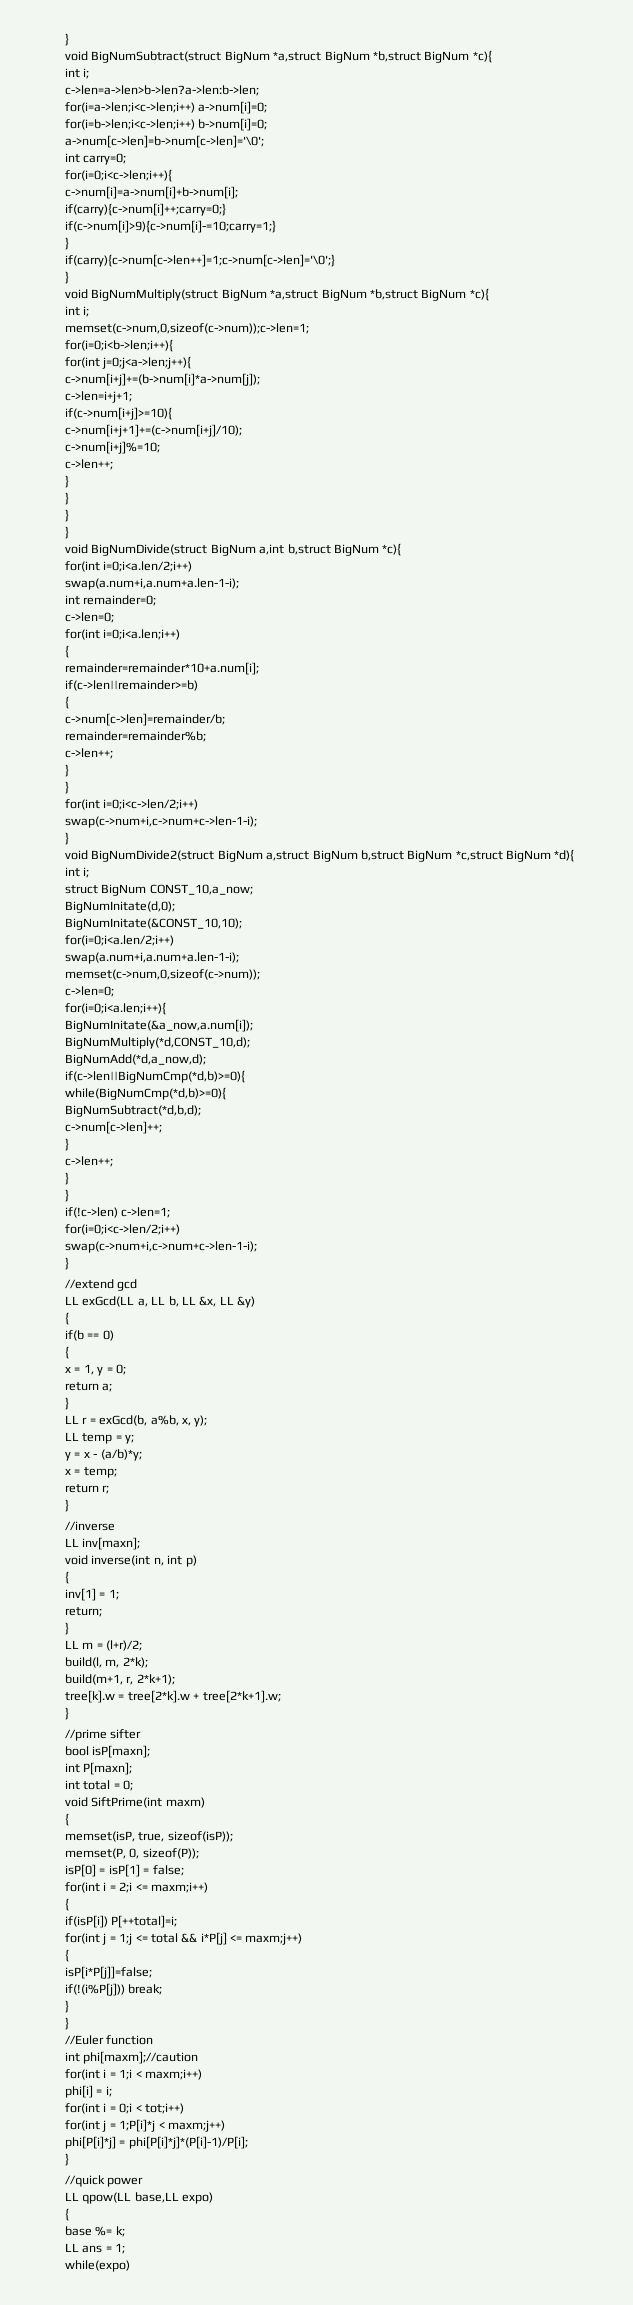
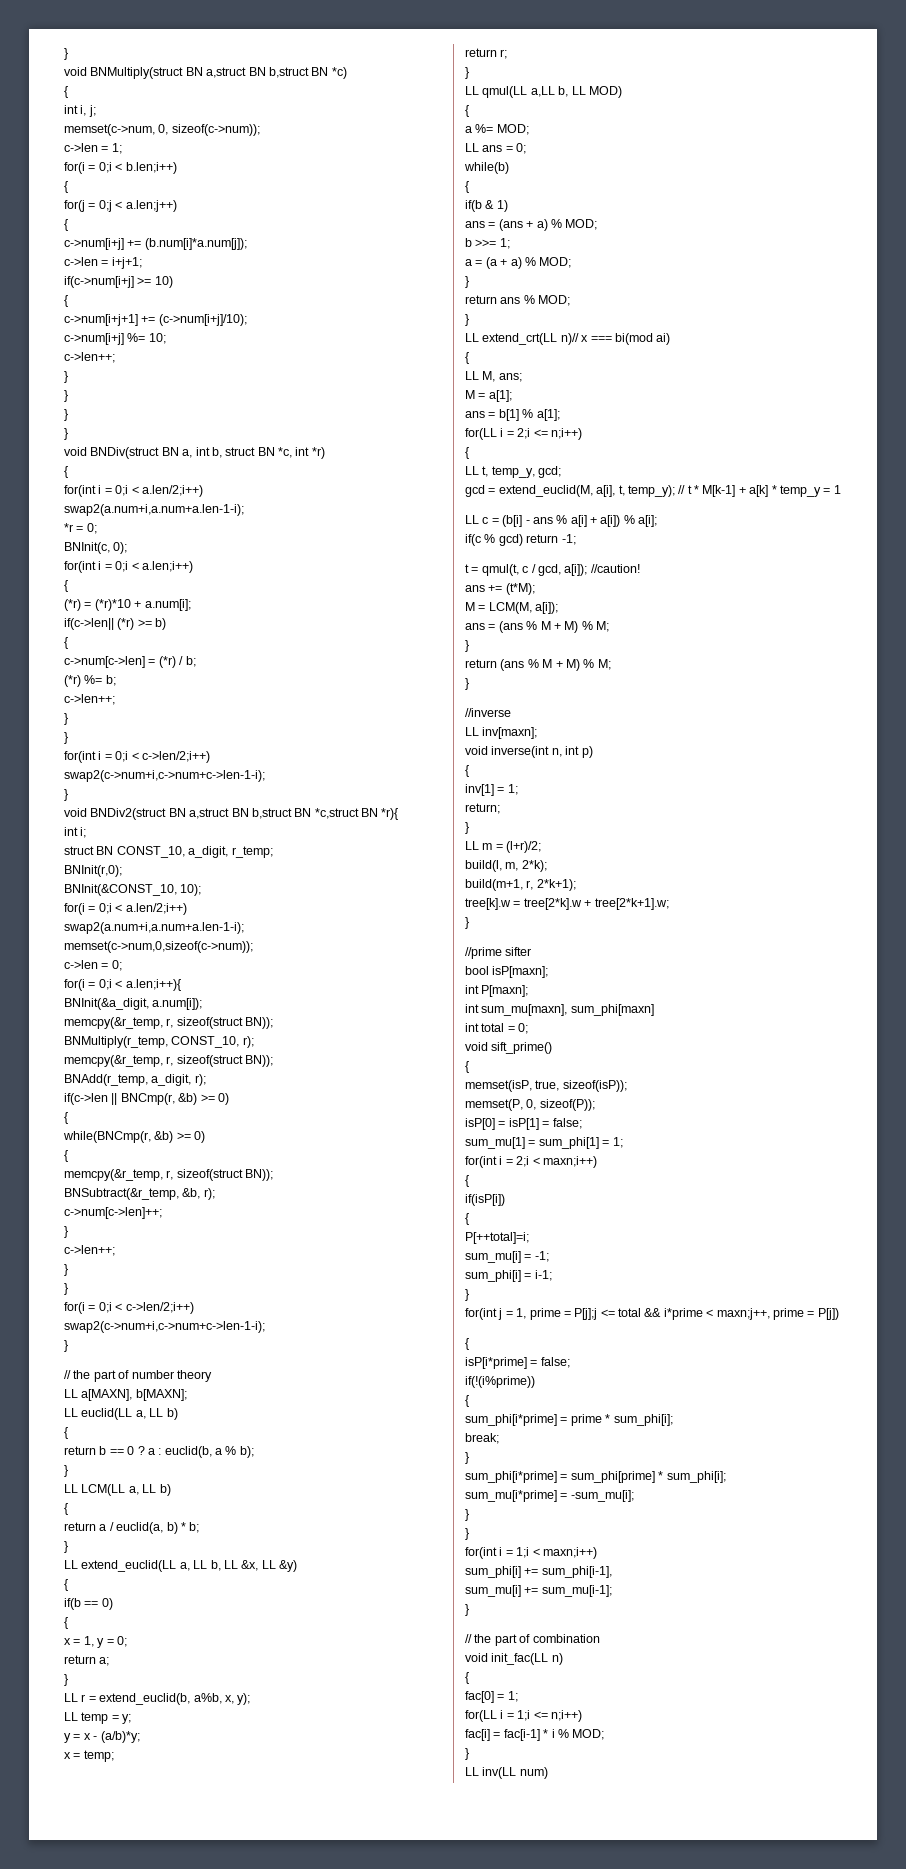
[65,33,69,46] [65,50,492,63] [65,68,90,79] [65,85,259,96] [65,101,268,114] [65,118,268,131] [65,135,264,148] [65,153,127,165] [65,169,172,182] [65,186,238,199] [65,203,226,216] [65,220,276,233] [65,237,69,250] [65,254,335,267] [65,271,69,284] [65,288,489,301] [65,306,90,317] [65,323,309,334] [65,339,173,352] [65,356,192,369] [65,373,260,386] [65,391,132,403] [65,407,172,420] [65,424,242,437] [65,441,160,454] } // void BigNumSubtract(struct BigNum *a,struct BigNum *b,struct BigNum *c){ // int i; // c->len=a->len>b->len?a->len:b->len; // for(i=a->len;i<c->len;i++) a->num[i]=0; // for(i=b->len;i<c->len;i++) b->num[i]=0; // a->num[c->len]=b->num[c->len]='\0'; // int carry=0; // for(i=0;i<c->len;i++){ // c->num[i]=a->num[i]+b->num[i]; // if(carry){c->num[i]++;carry=0;} // if(c->num[i]>9){c->num[i]-=10;carry=1;} // } // if(carry){c->num[c->len++]=1;c->num[c->len]='\0';} // } // void BigNumMultiply(struct BigNum *a,struct BigNum *b,struct BigNum *c){ // int i; // memset(c->num,0,sizeof(c->num));c->len=1; // for(i=0;i<b->len;i++){ // for(int j=0;j<a->len;j++){ // c->num[i+j]+=(b->num[i]*a->num[j]); // c->len=i+j+1; // if(c->num[i+j]>=10){ // c->num[i+j+1]+=(c->num[i+j]/10); // c->num[i+j]%=10; -> [64,48,68,60] [64,67,347,79] [64,86,68,98] [64,105,96,117] [64,124,260,136] [64,143,122,154] [64,162,177,174] [64,181,68,193] [64,200,177,212] [64,219,68,231] [64,238,247,250] [64,257,142,269] [64,276,173,288] [64,295,68,307] [64,314,247,326] [64,333,166,345] } // void BNMultiply(struct BN a,struct BN b,struct BN *c) // { // int i, j; // memset(c->num, 0, sizeof(c->num)); // c->len = 1; // for(i = 0;i < b.len;i++) // { // for(j = 0;j < a.len;j++) // { // c->num[i+j] += (b.num[i]*a.num[j]); // c->len = i+j+1; // if(c->num[i+j] >= 10) // { // c->num[i+j+1] += (c->num[i+j]/10); // c->num[i+j] %= 10;
[91,543,402,556] [65,561,193,572] [65,578,239,590] [65,595,157,606] [65,612,114,623] [65,629,181,640] [65,645,69,658] [65,662,259,675] [65,680,198,691] [65,696,69,709] [65,713,225,726] [65,731,206,742] [65,748,113,759] [65,764,69,777] [65,781,69,794] [65,799,199,810] [65,816,257,828] [65,832,69,845] [65,849,575,862] [65,867,90,878] [65,884,253,896] [65,901,175,913] [65,918,242,930] [65,935,174,946] [65,952,239,964] [65,969,260,980] [65,986,114,997] [65,1002,166,1015] [65,1019,253,1032] [65,1037,250,1049] [65,1054,206,1066] [65,1070,245,1083] [65,1087,226,1100] [65,1105,201,1117] BigNumDivide(struct BigNum a,int b,struct BigNum *c){ // for(int i=0;i<a.len/2;i++) // swap(a.num+i,a.num+a.len-1-i); // int remainder=0; // c->len=0; // for(int i=0;i<a.len;i++) // { // remainder=remainder*10+a.num[i]; // if(c->len||remainder>=b) // { // c->num[c->len]=remainder/b; // remainder=remainder%b; // c->len++; // } // } // for(int i=0;i<c->len/2;i++) // swap(c->num+i,c->num+c->len-1-i); // } // void BigNumDivide2(struct BigNum a,struct BigNum b,struct BigNum *c,struct BigNum *d){ // int i; // struct BigNum CONST_10,a_now; // BigNumInitate(d,0); // BigNumInitate(&CONST_10,10); // for(i=0;i<a.len/2;i++) // swap(a.num+i,a.num+a.len-1-i); // memset(c->num,0,sizeof(c->num)); // c->len=0; // for(i=0;i<a.len;i++){ // BigNumInitate(&a_now,a.num[i]); // BigNumMultiply(*d,CONST_10,d); // BigNumAdd(*d,a_now,d); // if(c->len||BigNumCmp(*d,b)>=0){ // while(BigNumCmp(*d,b)>=0){ // BigNumSubtract(*d,b,d); -> [90,447,325,459] [64,466,68,478] [64,485,203,497] [64,504,244,516] [64,523,97,534] [64,542,128,554] [64,561,193,573] [64,580,68,592] [64,599,191,611] [64,618,167,630] [64,637,68,649] [64,656,196,668] [64,675,116,687] [64,694,115,705] [64,713,68,725] [64,732,68,744] [64,751,210,763] [64,770,265,782] [64,789,68,801] [64,808,399,820] [64,827,87,838] [64,846,273,858] [64,865,122,877] [64,884,202,896] [64,903,187,915] [64,922,244,934] [64,941,253,953] [64,960,122,971] [64,979,181,991] [64,998,203,1010] [64,1017,274,1029] [64,1036,254,1048] [64,1055,274,1067] [64,1074,206,1086] [64,1093,229,1105] [64,1112,68,1124] [63,1131,206,1143] [64,1150,68,1162] [64,1169,274,1181] [64,1188,215,1200] BNDiv(struct BN a, int b, struct BN *c, int *r) // { // for(int i = 0;i < a.len/2;i++) // swap2(a.num+i,a.num+a.len-1-i); // *r = 0; // BNInit(c, 0); // for(int i = 0;i < a.len;i++) // { // (*r) = (*r)*10 + a.num[i]; // if(c->len|| (*r) >= b) // { // c->num[c->len] = (*r) / b; // (*r) %= b; // c->len++; // } // } // for(int i = 0;i < c->len/2;i++) // swap2(c->num+i,c->num+c->len-1-i); // } // void BNDiv2(struct BN a,struct BN b,struct BN *c,struct BN *r){ // int i; // struct BN CONST_10, a_digit, r_temp; // BNInit(r,0); // BNInit(&CONST_10, 10); // for(i = 0;i < a.len/2;i++) // swap2(a.num+i,a.num+a.len-1-i); // memset(c->num,0,sizeof(c->num)); // c->len = 0; // for(i = 0;i < a.len;i++){ // BNInit(&a_digit, a.num[i]); // memcpy(&r_temp, r, sizeof(struct BN)); // BNMultiply(r_temp, CONST_10, r); // memcpy(&r_temp, r, sizeof(struct BN)); // BNAdd(r_temp, a_digit, r); // if(c->len || BNCmp(r, &b) >= 0) // { // while(BNCmp(r, &b) >= 0) // { // memcpy(&r_temp, r, sizeof(struct BN)); // BNSubtract(&r_temp, &b, r);
[65,1207,171,1218] [65,1224,180,1235] [65,1241,257,1253] [65,1257,69,1270] [65,1279,138,1291] [65,1296,135,1307] if(!c->len) c->len=1; // for(i=0;i<c->len/2;i++) // swap(c->num+i,c->num+c->len-1-i); // } // //extend gcd // LL exGcd(LL -> [64,1302,194,1314] [64,1321,265,1333] [64,1340,68,1352] [64,1370,212,1382] [64,1389,187,1401] [64,1408,178,1420] [64,1427,68,1439] [64,1446,254,1458] [64,1465,68,1477] [64,1484,171,1496] [64,1503,68,1515] [64,1522,200,1534] [64,1541,68,1553] [64,1560,177,1572] for(i = 0;i < c->len/2;i++) // swap2(c->num+i,c->num+c->len-1-i); // } // // the part of number theory // LL a[MAXN], b[MAXN]; // LL euclid(LL a, LL b) // { // return b == 0 ? a : euclid(b, a % b); // } // LL LCM(LL a, LL b) // { // return a / euclid(a, b) * b; // } // LL extend_euclid(LL
[99,1415,148,1426] exGcd(b, -> [99,1693,191,1705] extend_euclid(b,
(69, 1505) none -> [465,86,622,98] [465,105,469,117] [465,124,529,135] [465,143,527,154] [464,162,509,174] [465,181,469,193] [465,200,508,212] [465,219,598,231] [465,238,510,249] [465,257,572,269] [465,276,469,288] [465,295,571,306] [465,314,469,326] [465,333,671,345] [465,352,469,364] [465,371,522,382] [465,390,512,402] [465,409,560,421] [465,428,582,440] [465,447,469,459] [465,466,562,478] [465,485,841,497] [465,515,658,527] [465,534,576,546] [465,564,640,576] [465,583,535,595] [465,602,559,614] [465,621,609,633] [465,640,469,652] [465,659,611,671] [465,678,469,690] // LL qmul(LL a,LL b, LL MOD) // { // a %= MOD; // LL ans = 0; // while(b) // { // if(b & 1) // ans = (ans + a) % MOD; // b >>= 1; // a = (a + a) % MOD; // } // return ans % MOD; // } // LL extend_crt(LL n)// x === bi(mod ai) // { // LL M, ans; // M = a[1]; // ans = b[1] % a[1]; // for(LL i = 2;i <= n;i++) // { // LL t, temp_y, gcd; // gcd = extend_euclid(M, a[i], t, temp_y); // t * M[k-1] + a[k] * temp_y = 1 // LL c = (b[i] - ans % a[i] + a[i]) % a[i]; // if(c % gcd) return -1; // t = qmul(t, c / gcd, a[i]); //caution! // ans += (t*M); // M = LCM(M, a[i]); // ans = (ans % M + M) % M; // } // return (ans % M + M) % M; // }
(133, 1768) none -> [465,1004,654,1016] // int sum_mu[maxn], sum_phi[maxn]
[91,1797,205,1808] SiftPrime(int maxm) -> [491,1042,553,1054] sift_prime()
(184, 1870) none -> [465,1137,623,1149] // sum_mu[1] = sum_phi[1] = 1;
[135,1882,208,1893] <= maxm;i++) -> [532,1156,597,1168] < maxn;i++)
(108, 1921) none -> [465,1213,469,1225] // { //
[65,1932,303,1945] [65,1949,69,1962] [65,1966,152,1979] [65,1983,163,1996] [65,2000,69,2013] [65,2017,69,2030] [65,2035,154,2045] [65,2051,199,2064] for(int j = 1;j <= total && i*P[j] <= maxm;j++) // { // isP[i*P[j]]=false; // if(!(i%P[j])) break; // } // } // //Euler function // int phi[maxm];//caution -> [465,1251,549,1263] [465,1270,552,1282] [465,1289,469,1301] [465,1308,839,1320] [465,1338,469,1350] [465,1357,570,1369] [465,1376,535,1388] [465,1395,469,1407] [465,1414,673,1426] [465,1433,499,1444] [465,1452,469,1464] [465,1471,726,1483] [465,1490,634,1502] [465,1509,469,1521] [465,1528,469,1540] sum_mu[i] = -1; // sum_phi[i] = i-1; // } // for(int j = 1, prime = P[j];j <= total && i*prime < maxn;j++, prime = P[j]) // { // isP[i*prime] = false; // if(!(i%prime)) // { // sum_phi[i*prime] = prime * sum_phi[i]; // break; // } // sum_phi[i*prime] = sum_phi[prime] * sum_phi[i]; // sum_mu[i*prime] = -sum_mu[i]; // } // }
[144,2069,202,2080] [65,2085,112,2098] [65,2103,184,2114] [65,2119,225,2132] [65,2136,248,2149] [65,2153,69,2166] [65,2175,144,2187] [65,2192,214,2204] [65,2208,69,2221] [65,2226,125,2237] [65,2243,126,2254] [65,2260,130,2272] maxm;i++) // phi[i] = i; // for(int i = 0;i < tot;i++) // for(int j = 1;P[i]*j < maxm;j++) // phi[P[i]*j] = phi[P[i]*j]*(P[i]-1)/P[i]; // } // //quick power // LL qpow(LL base,LL expo) // { // base %= k; // LL ans = 1; // while(expo) -> [542,1547,597,1559] [465,1566,612,1578] [465,1585,612,1597] [465,1604,469,1616] [465,1634,600,1646] [465,1653,563,1665] [465,1672,469,1684] [465,1691,518,1703] [465,1710,582,1722] [465,1729,605,1741] [465,1748,469,1760] [465,1767,548,1779] maxn;i++) // sum_phi[i] += sum_phi[i-1], // sum_mu[i] += sum_mu[i-1]; // } // // the part of combination // void init_fac(LL n) // { // fac[0] = 1; // for(LL i = 1;i <= n;i++) // fac[i] = fac[i-1] * i % MOD; // } // LL inv(LL num)

